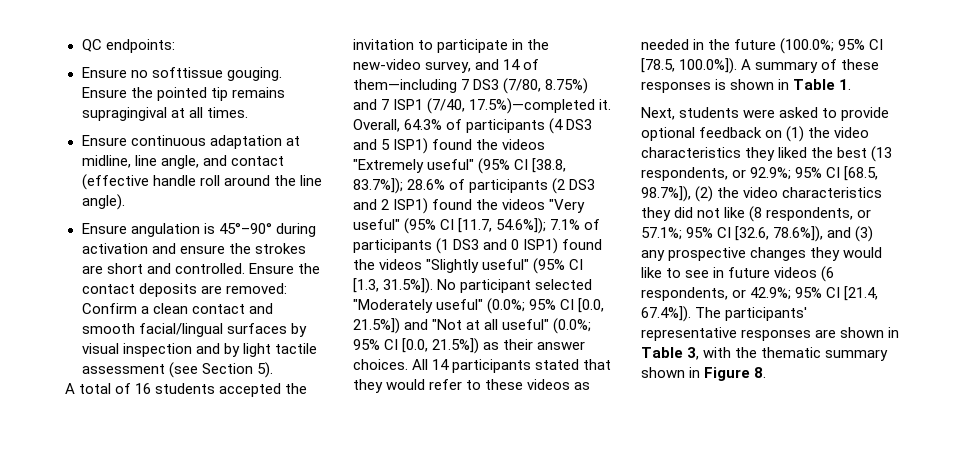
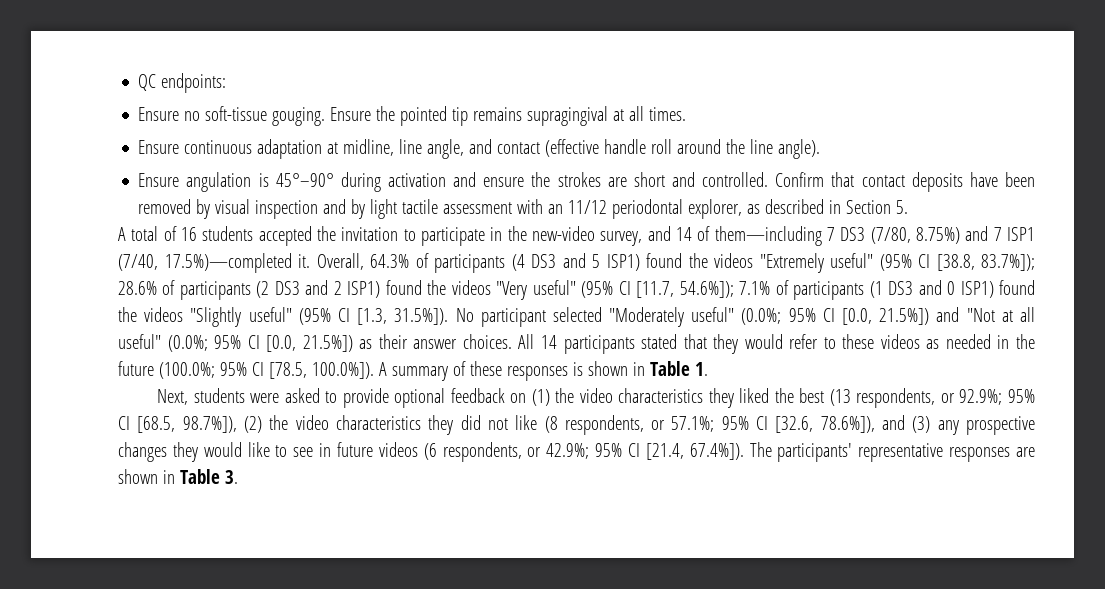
[151,67,223,78] softtissue -> [205,106,268,121] soft-tissue
[248,263,320,274] [81,283,287,297] [81,303,273,314] [81,323,287,337] Ensure the contact deposits are removed: Confirm a clean contact and smooth facial/lingual surfaces -> [775,172,1036,192] [138,199,192,214] Confirm that contact deposits have been removed
[168,362,273,378] (see Section 5). -> [517,199,909,219] with an 11/12 periodontal explorer, as described in Section 5.
[687,347,889,361] [641,367,767,381] 3, with the thematic summary shown in Figure 8. -> [224,470,238,484] 3.

